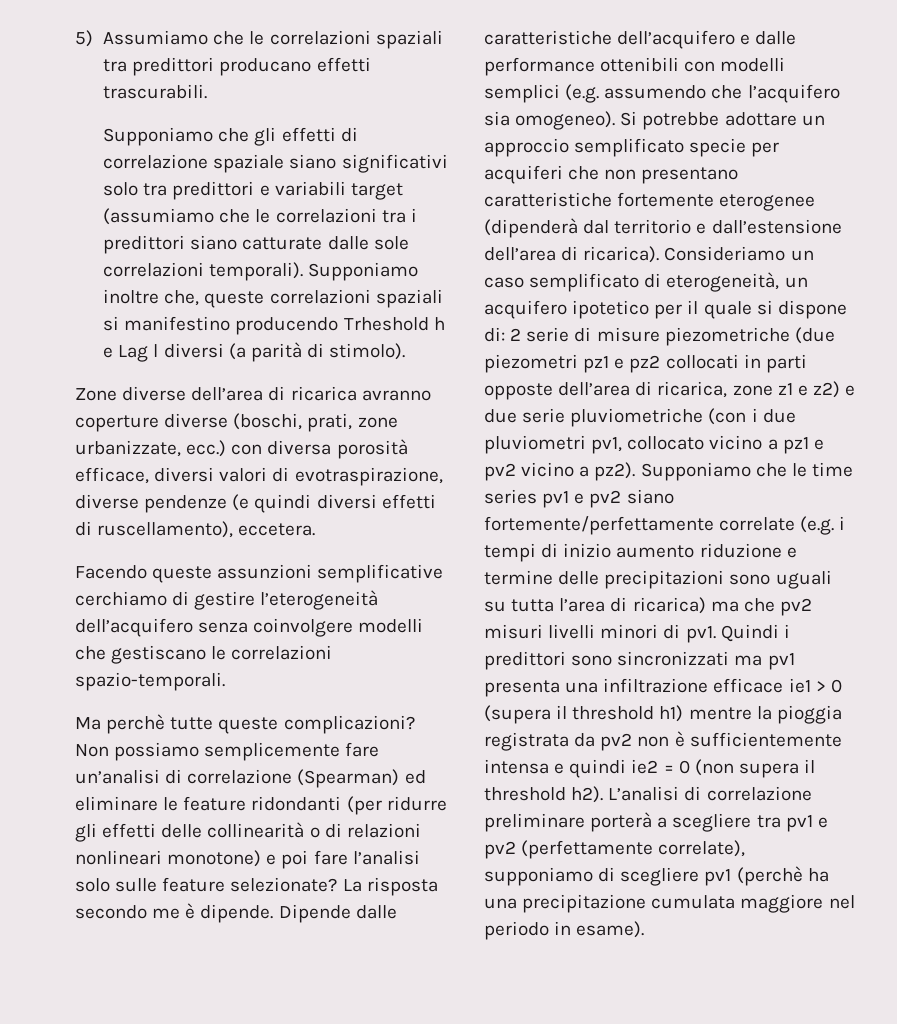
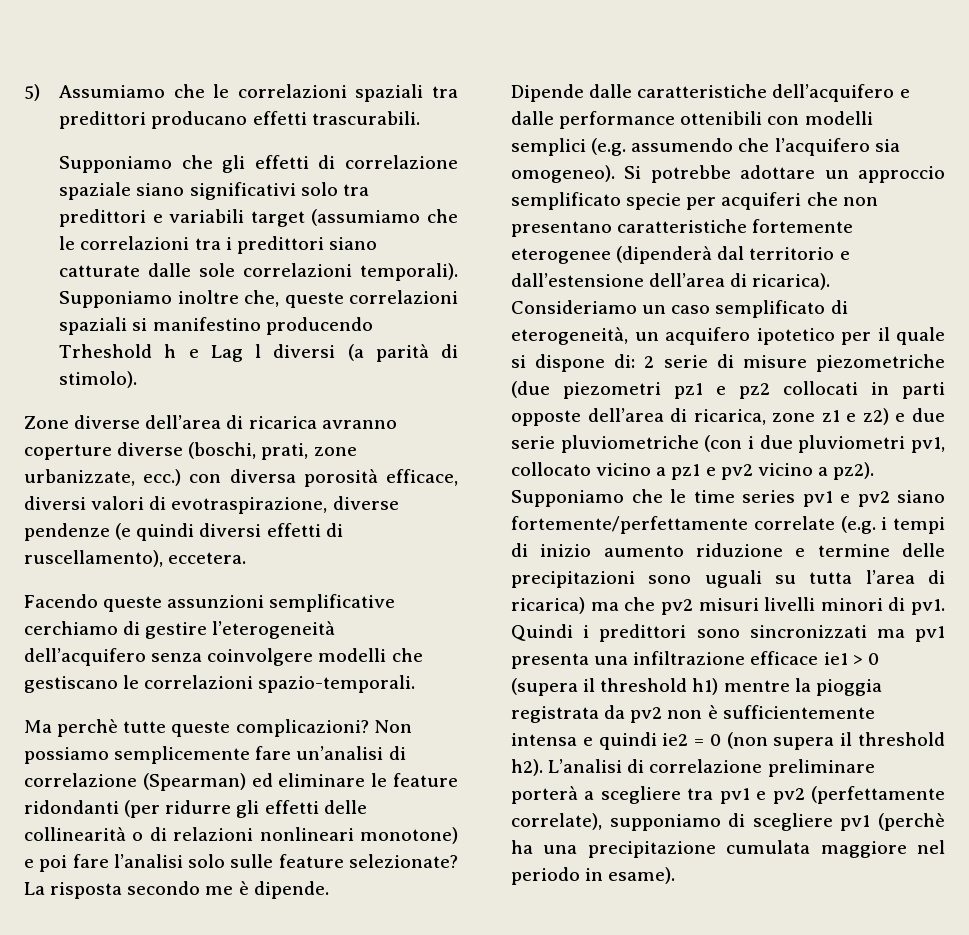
(274, 913) none -> (329, 890) //

